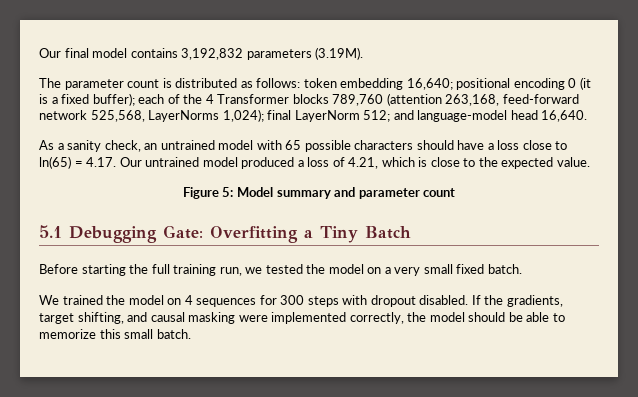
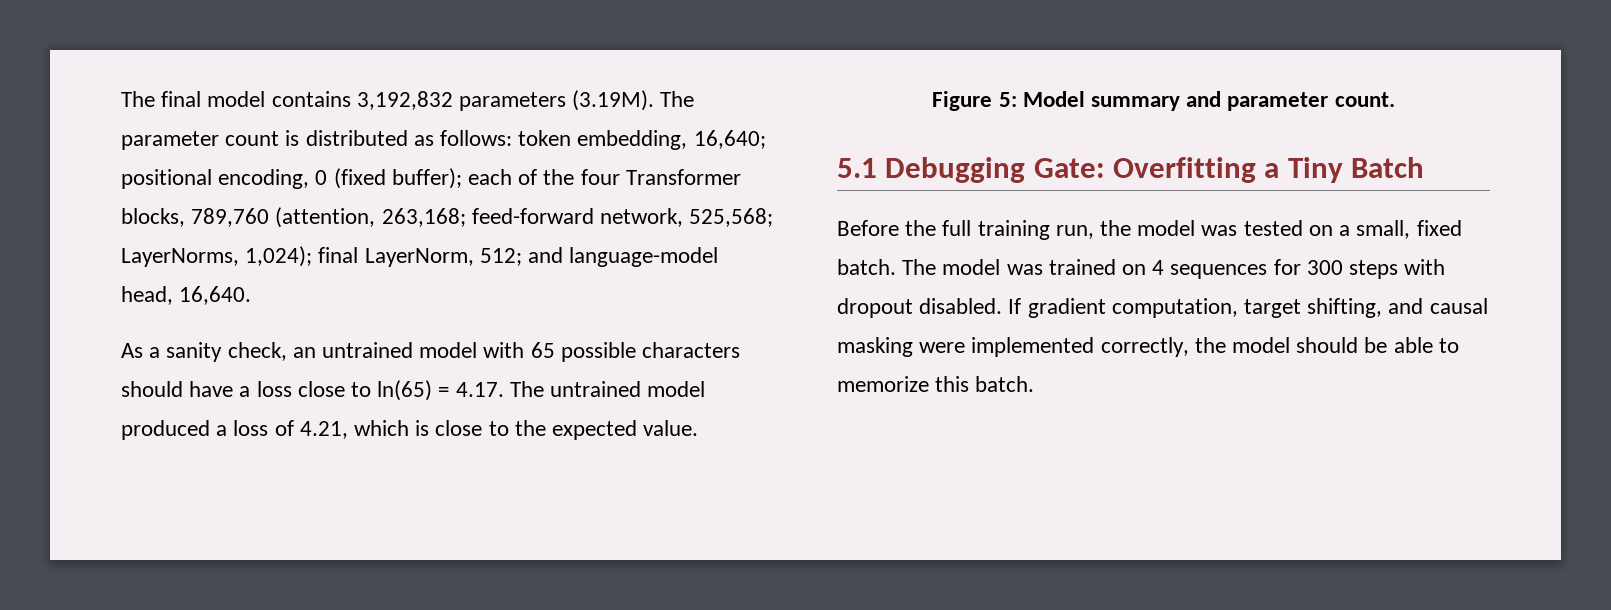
[39,48,61,58] Our -> [121,91,155,107] The
(364, 53) // -> (655, 100) none
[340,78,404,90] embedding -> [577,130,688,150] embedding,
[513,77,591,90] [39,93,579,106] [39,110,220,122] encoding 0 (it is a fixed buffer); each of the 4 Transformer blocks 789,760 (attention 263,168, feed-forward network 525,568, LayerNorms -> [218,168,741,189] [121,207,774,228] [121,248,239,267] encoding, 0 (fixed buffer); each of the four Transformer blocks, 789,760 (attention, 263,168; feed-forward network, 525,568; LayerNorms,
[294,110,360,122] LayerNorm -> [364,248,474,267] LayerNorm,
[510,110,538,120] head -> [121,286,173,305] head,
[119,157,142,167] Our -> [509,381,544,397] The
[423,188,456,197] count -> [1334,92,1395,107] count.
[81,264,126,276] starting -> (899, 228) none
[245,264,522,276] [39,295,164,305] we tested the model on a very small fixed batch. // We trained the model -> [1100,220,1462,239] [837,259,1116,275] the model was tested on a small, fixed batch. The model was trained
[484,295,563,307] the gradients, -> [1027,298,1238,318] gradient computation,
[124,329,154,339] small -> (970, 384) none

